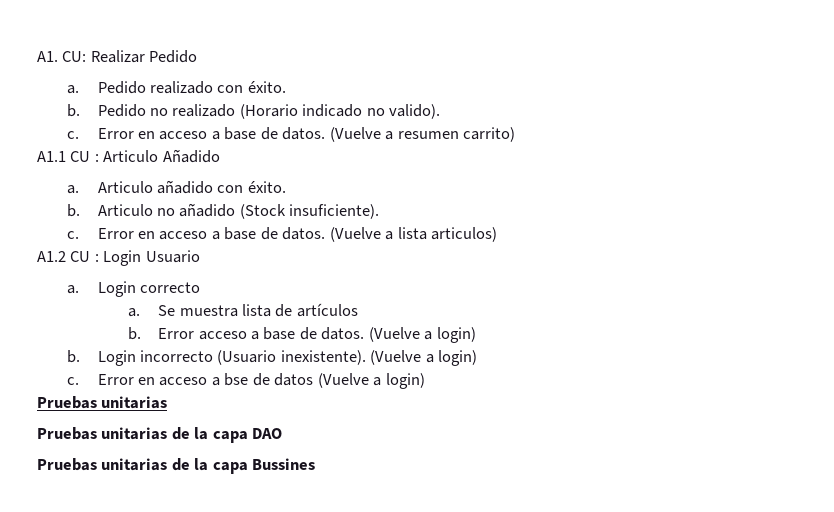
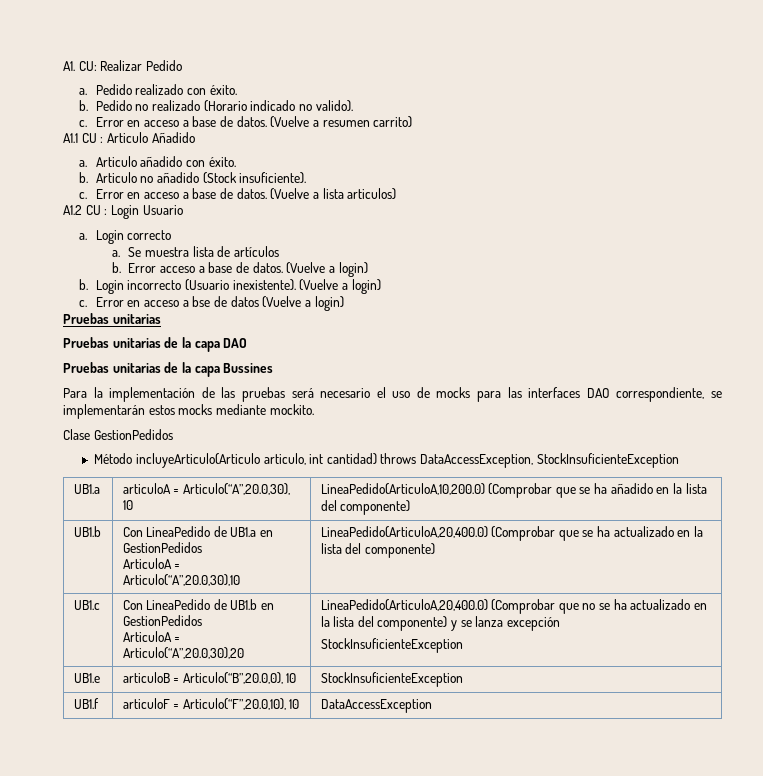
(316, 464) none -> [63,387,722,402] [63,404,314,419] [63,429,173,440] [94,453,679,468] [73,484,100,494] [122,483,290,495] [122,500,133,510] [320,483,707,498] [320,500,411,515] [73,526,101,537] [122,526,274,537] [122,542,202,553] [122,558,181,569] [122,574,240,586] [320,526,704,541] [320,543,435,558] [73,600,100,610] [122,599,275,610] [122,615,202,626] [122,631,181,642] [122,647,244,659] [320,599,708,614] [320,616,561,631] [320,638,463,653] [73,673,100,683] [122,672,297,684] [320,672,463,687] [73,698,99,709] [122,698,300,710] [320,699,432,713] // Para la implementación de las pruebas será necesario el uso de mocks para las interfaces DAO correspondiente, se implementarán estos mocks mediante mockito. // Clase GestionPedidos // Método incluyeArticulo(Articulo articulo, int cantidad) throws DataAccessException, StockInsuficienteException // UB1.a | articuloA = Articulo(“A”,20.0,30), 10 | LineaPedido(ArticuloA,10,200.0) (Comprobar que se ha añadido en la lista del componente) // UB1.b | Con LineaPedido de UB1.a en GestionPedidos // ArticuloA = Articulo(“A”,20.0,30),10 | LineaPedido(ArticuloA,20,400.0) (Comprobar que se ha actualizado en la lista del componente) // UB1.c | Con LineaPedido de UB1.b en GestionPedidos // ArticuloA = Articulo(“A”,20.0,30),20 | LineaPedido(ArticuloA,20,400.0) (Comprobar que no se ha actualizado en la lista del componente) y se lanza excepción // StockInsuficienteException // UB1.e | articuloB = Articulo(“B”,20.0,0), 10 | StockInsuficienteException // UB1.f | articuloF = Articulo(“F”,20.0,10), 10 | DataAccessException

